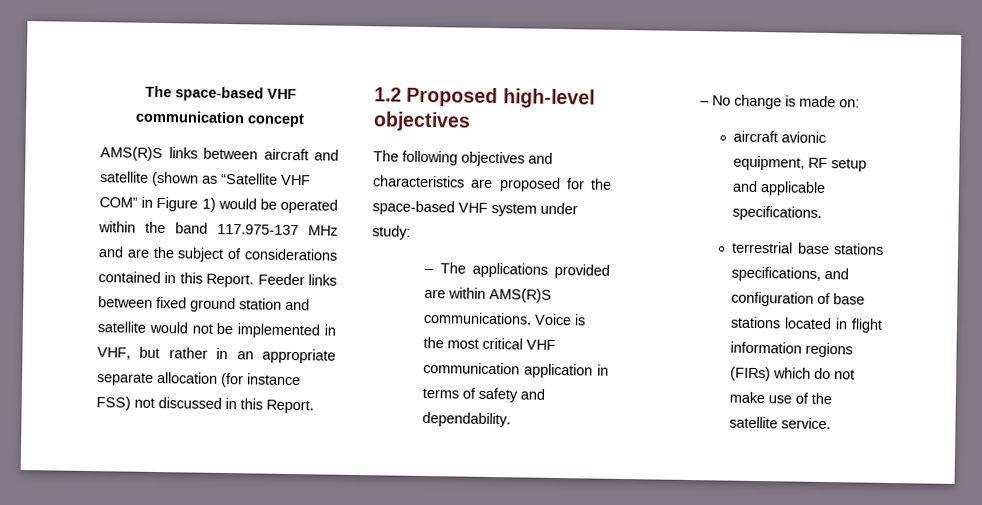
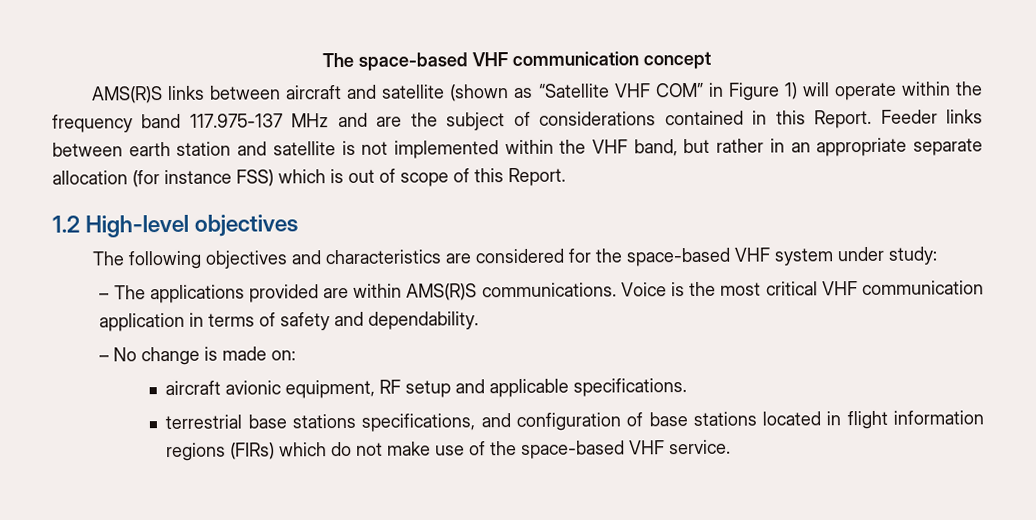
[217,197,338,214] [98,221,166,234] would be operated within the -> [801,81,983,101] [52,114,133,133] will operate within the frequency
[156,296,236,313] fixed ground -> [128,142,171,157] earth
[148,321,336,339] [97,347,131,360] would not be implemented in VHF, -> [341,139,678,159] is not implemented within the VHF band,
[134,397,237,410] not discussed in -> [278,168,470,187] which is out of scope of
[406,86,595,109] Proposed high-level -> [85,214,190,238] High-level
[498,177,561,193] proposed -> [475,248,566,264] considered
[729,416,779,429] satellite -> [521,440,666,459] space-based VHF

